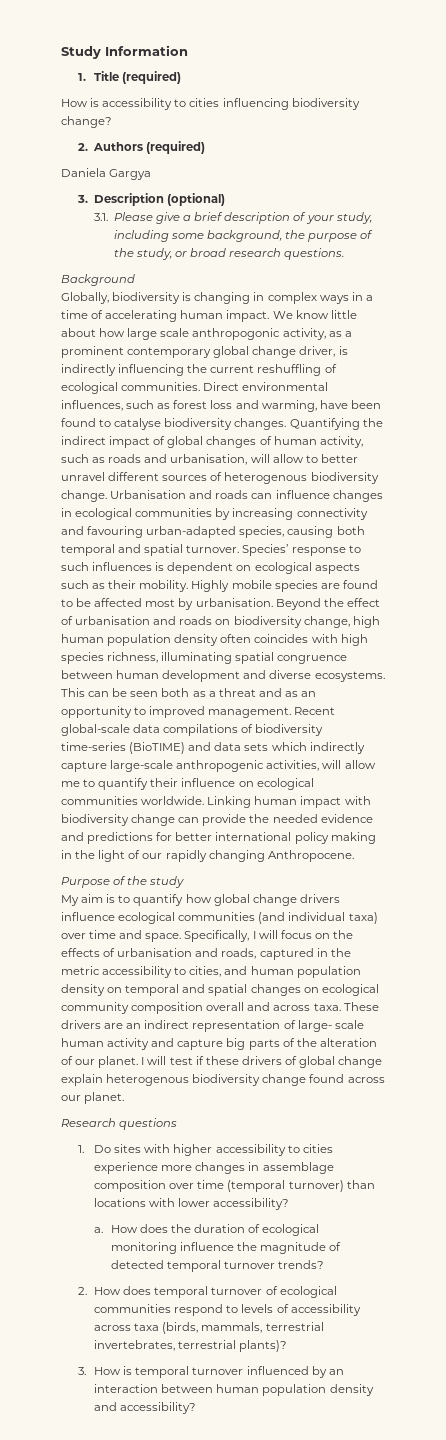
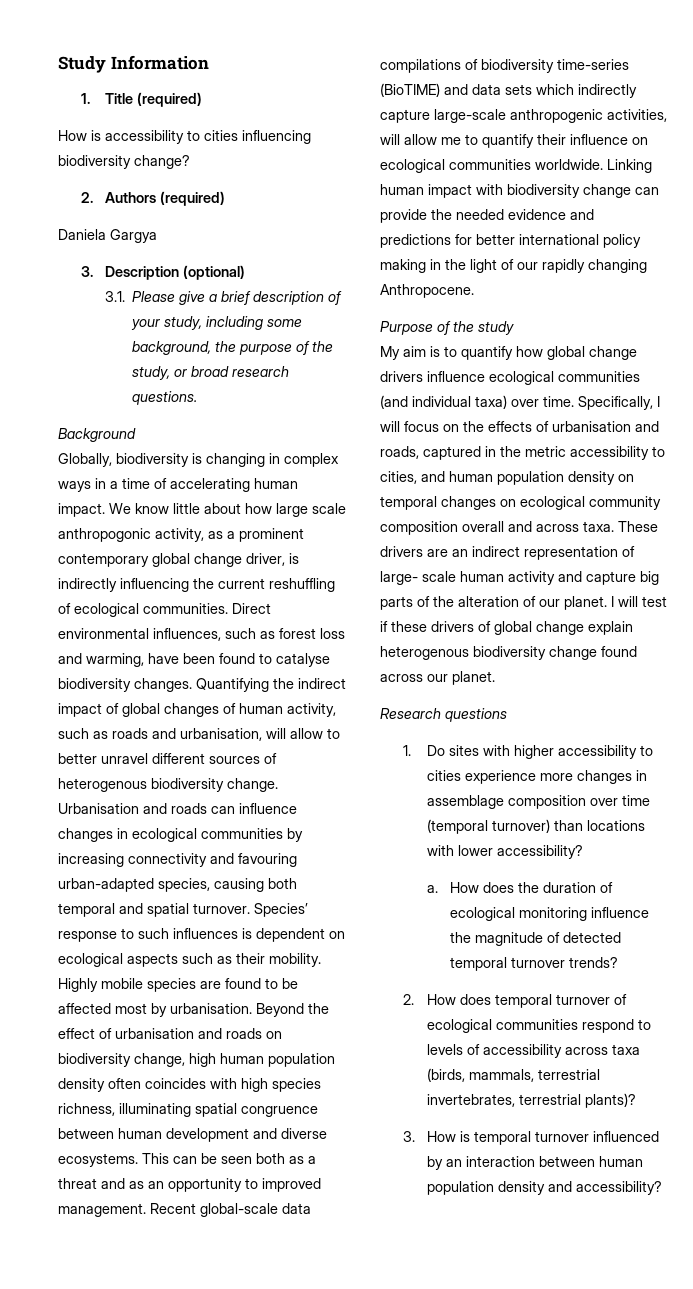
[89,930,182,942] time and space. -> [543,396,574,407] time.
[182,984,248,996] and spatial -> (437, 503) none

